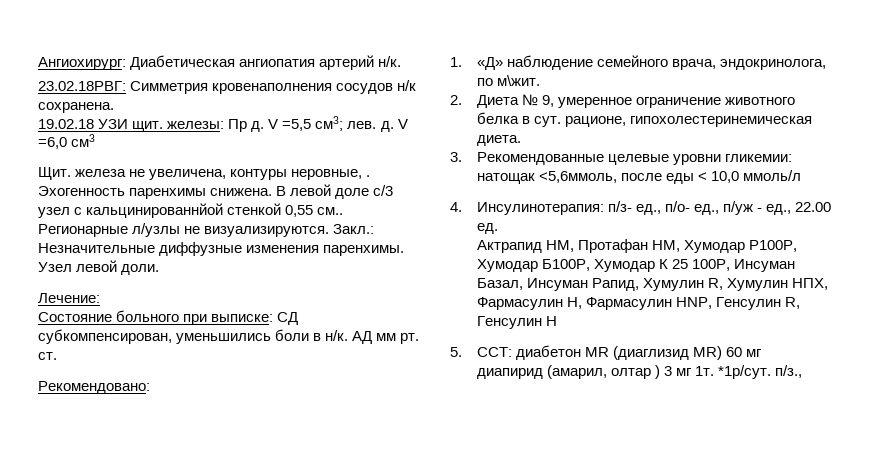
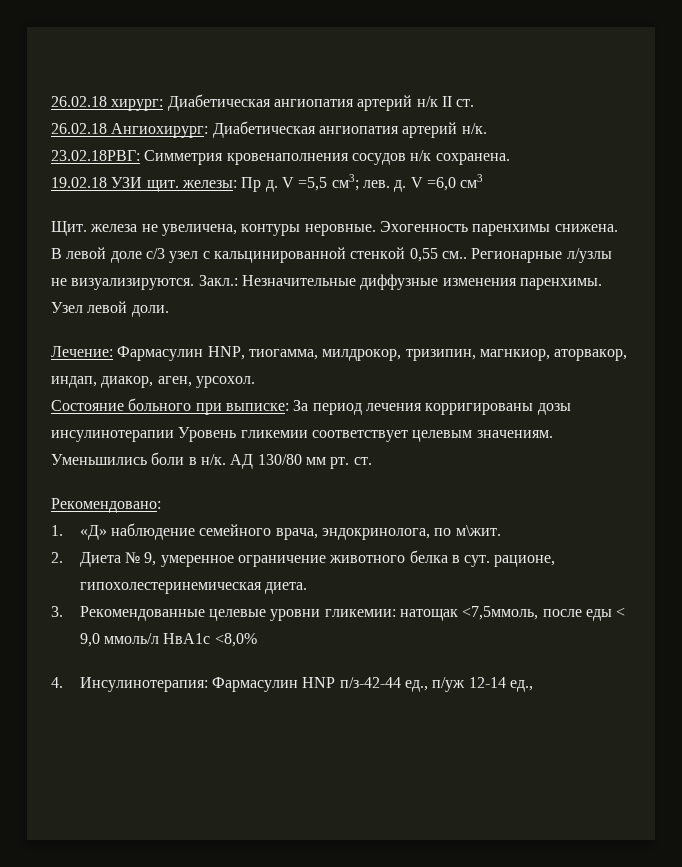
(38, 63) none -> [51,94,475,111] [51,123,107,134] 26.02.18 хирург: Диабетическая ангиопатия артерий н/к II ст. // 26.02.18
[291,169,371,180] неровные, . -> [304,224,376,236] неровные.
[86,203,224,218] кальцинированнйой -> [213,247,346,263] кальцинированной
[38,310,299,325] [38,329,272,344] // Состояние больного при выписке: СД субкомпенсирован, уменьшились -> [117,346,628,361] [51,376,255,388] [51,398,571,415] [51,427,553,442] [51,454,147,465] Фармасулин НNP, тиогамма, милдрокор, тризипин, магнкиор, аторвакор, индап, диакор, аген, урсохол. // Состояние больного при выписке: За период лечения корригированы дозы инсулинотерапии Уровень гликемии соответствует целевым значениям. Уменьшились
(373, 337) none -> [257,454,302,465] 130/80
[538,171,617,183] <5,6ммоль, -> [462,606,539,620] <7,5ммоль,
[711,171,740,183] 10,0 -> [79,633,100,647] 9,0
(802, 175) none -> [163,633,257,647] НвА1с <8,0%
[607,201,832,215] [476,223,498,234] [476,239,798,253] [476,259,796,272] [476,278,829,291] [476,297,801,310] [476,316,557,329] [450,345,763,360] [476,365,803,379] п/з- ед., п/о- ед., п/уж - ед., 22.00 ед. // Актрапид НМ, Протафан НМ, Хумодар Р100Р, Хумодар Б100Р, Хумодар К 25 100Р, Инсуман Базал, Инсуман Рапид, Хумулин R, Хумулин НПХ, Фармасулин Н, Фармасулин НNР, Генсулин R, Генсулин Н // 5. ССТ: диабетон МR (диаглизид МR) 60 мг // диапирид (амарил, олтар ) 3 мг 1т. *1р/сут. п/з., -> [211,677,533,692] Фармасулин НNP п/з-42-44 ед., п/уж 12-14 ед.,

